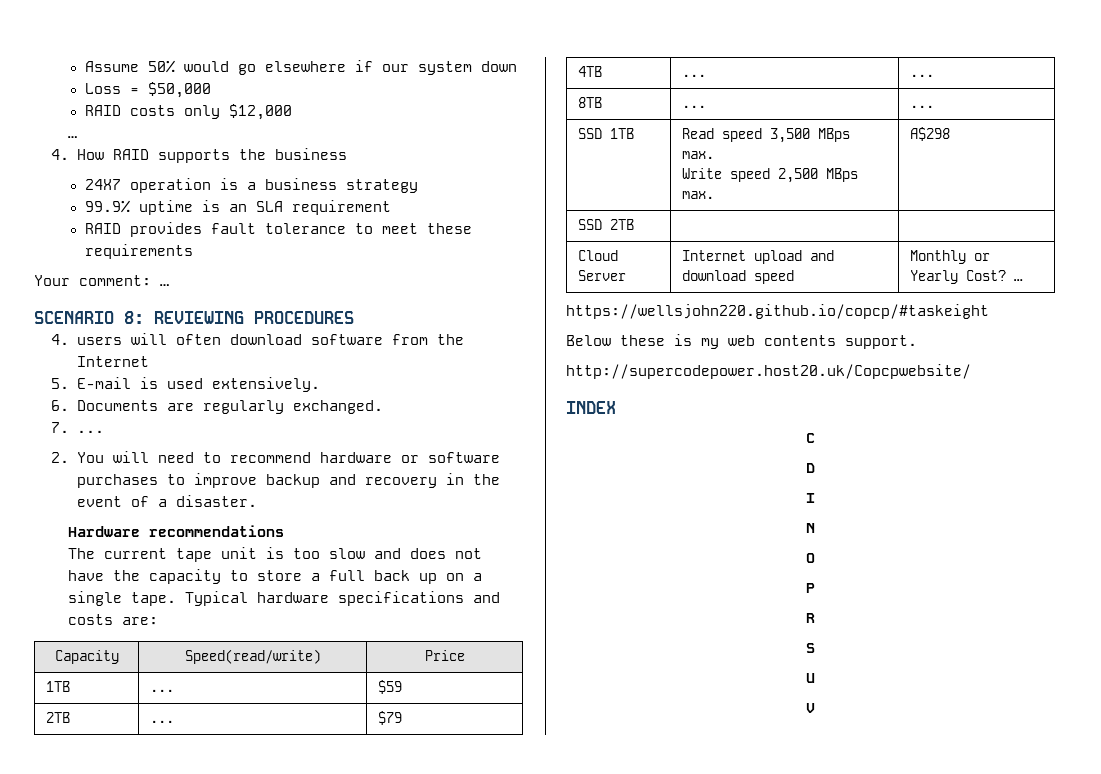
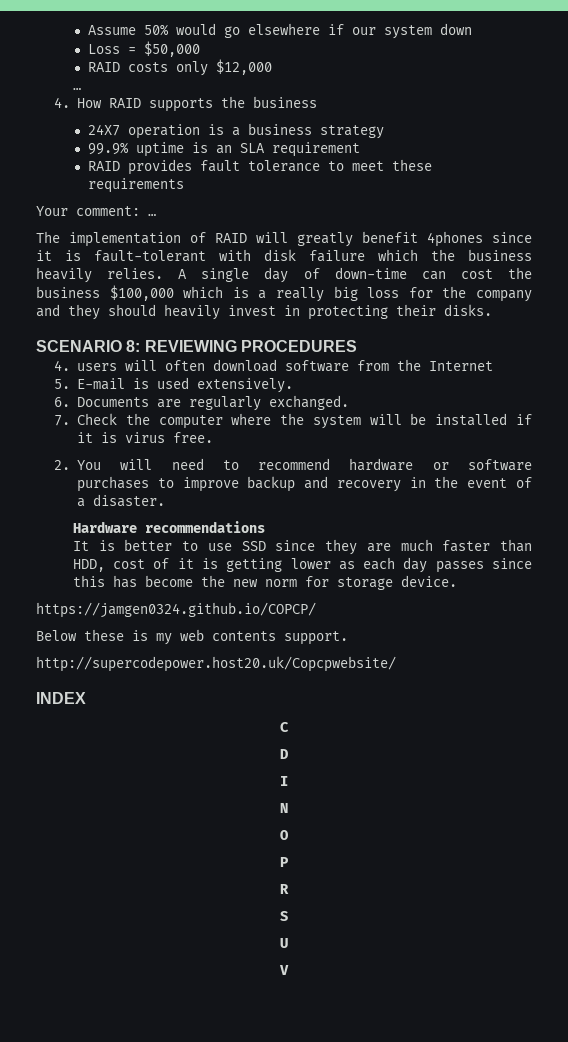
(169, 285) none -> [36,231,532,247] [36,249,532,262] [36,267,532,283] [36,285,533,302] [36,304,492,320] // The implementation of RAID will greatly benefit 4phones since it is fault-tolerant with disk failure which the business heavily relies. A single day of down-time can cost the business $100,000 which is a really big loss for the company and they should heavily invest in protecting their disks.
[76,430,104,433] ... -> [77,413,532,429] [77,432,214,443] Check the computer where the system will be installed if it is virus free.
[68,547,483,562] [68,569,483,584] [68,591,501,606] [68,614,159,625] [54,650,119,664] [184,649,321,664] [424,650,465,661] [45,681,70,692] [149,689,174,692] [377,680,402,694] [45,712,70,723] [149,720,174,723] [377,711,402,725] [577,66,602,77] [681,74,706,77] [909,74,934,77] [577,97,602,108] [681,105,706,108] [909,105,934,108] [577,128,634,139] [681,128,850,143] [681,151,714,159] [681,168,858,183] [681,191,714,199] [909,127,950,141] [577,219,634,230] [577,250,618,261] [577,270,626,281] [681,250,834,264] [681,270,794,284] [909,250,990,264] [909,270,1023,284] [566,304,989,319] The current tape unit is too slow and does not have the capacity to store a full back up on a single tape. Typical hardware specifications and costs are: // Capacity | Speed(read/write) | Price // 1TB | ... | $59 // 2TB | ... | $79 // 4TB | ... | ... // 8TB | ... | ... // SSD 1TB | Read speed 3,500 MBps max. // Write speed 2,500 MBps max. | A$298 // SSD 2TB | | // Cloud Server | Internet upload and download speed | Monthly or Yearly Cost? … // https://wellsjohn220.github.io/copcp/#taskeight -> [72,539,532,555] [72,557,532,573] [72,575,457,590] [36,602,316,618] It is better to use SSD since they are much faster than HDD, cost of it is getting lower as each day passes since this has become the new norm for storage device. // https://jamgen0324.github.io/COPCP/

